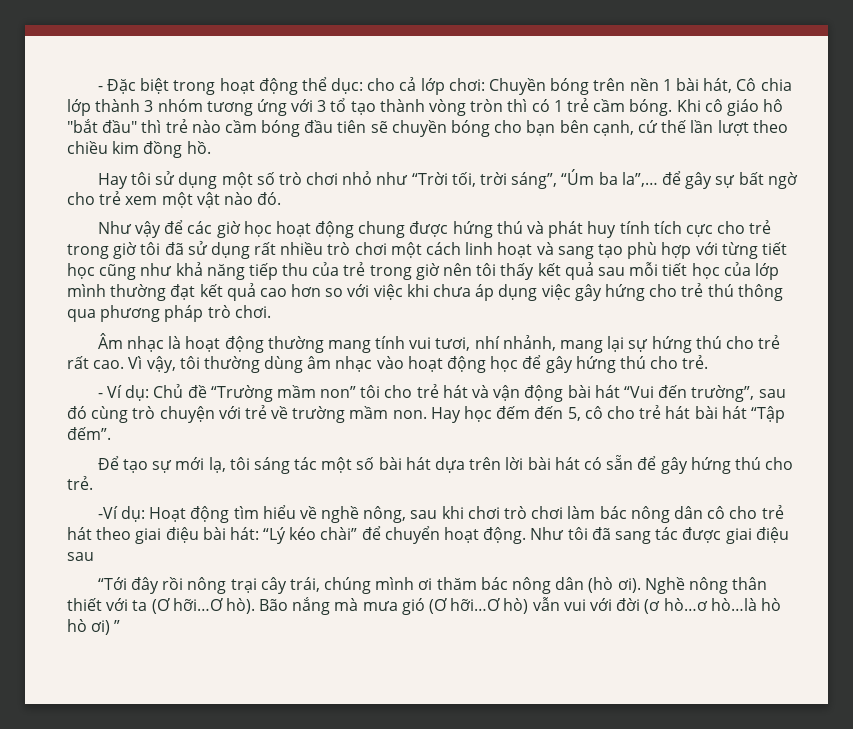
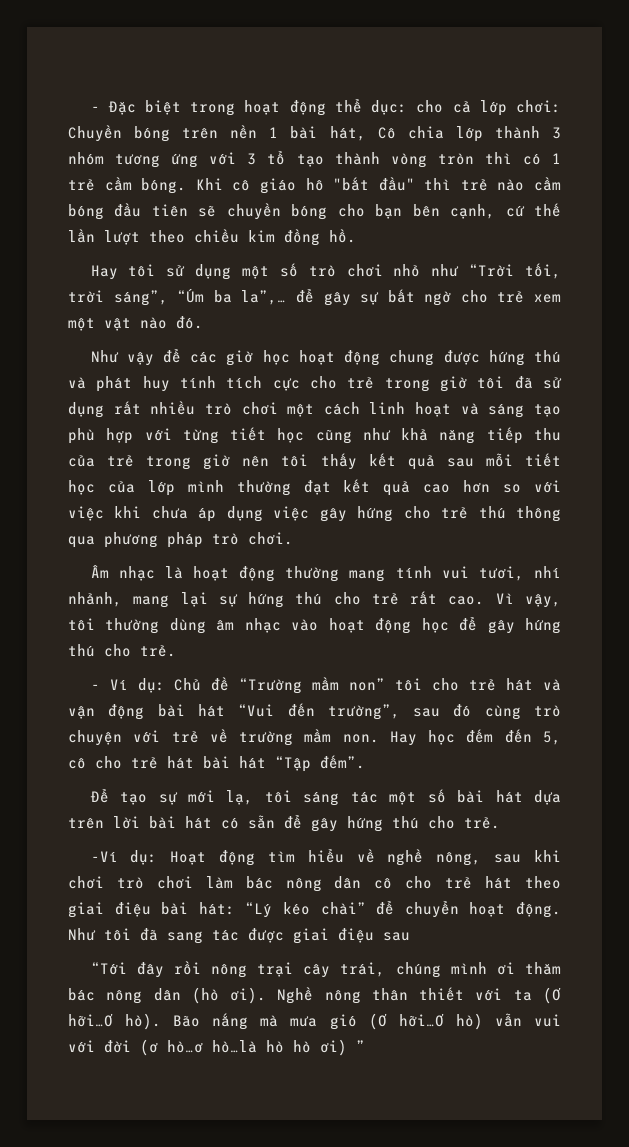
[557,246,594,259] sang -> [488,404,525,418] sáng

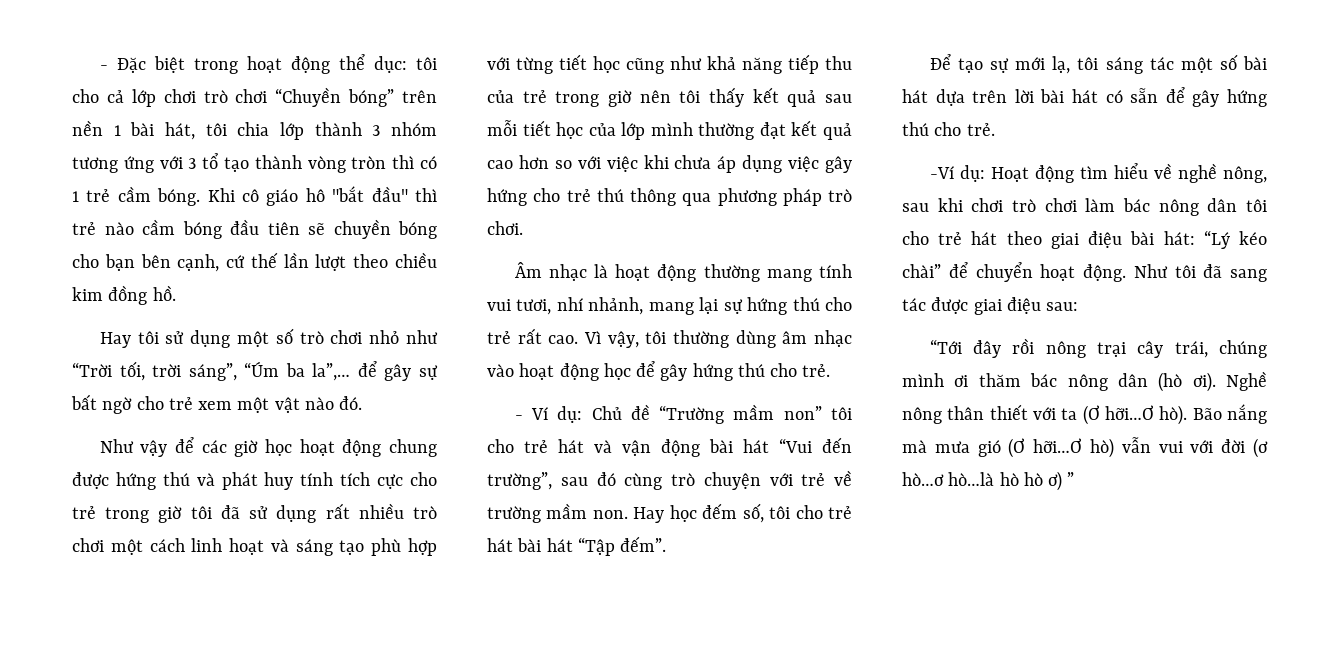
(408, 107) none -> [416,57,438,70] tôi
[516,100,562,113] [68,125,171,142] chơi: Chuyền bóng -> [163,87,395,107] chơi trò chơi “Chuyền bóng”
[377,127,396,139] Cô -> [205,123,227,136] tôi
[504,729,561,745] [68,758,86,769] đến 5, cô -> [742,503,791,523] số, tôi
[374,878,393,889] cô -> [1246,199,1267,212] tôi
[383,932,410,941] sau -> [1046,302,1079,311] sau:
[320,1039,347,1056] ơi) -> [1048,471,1063,491] ơ)

